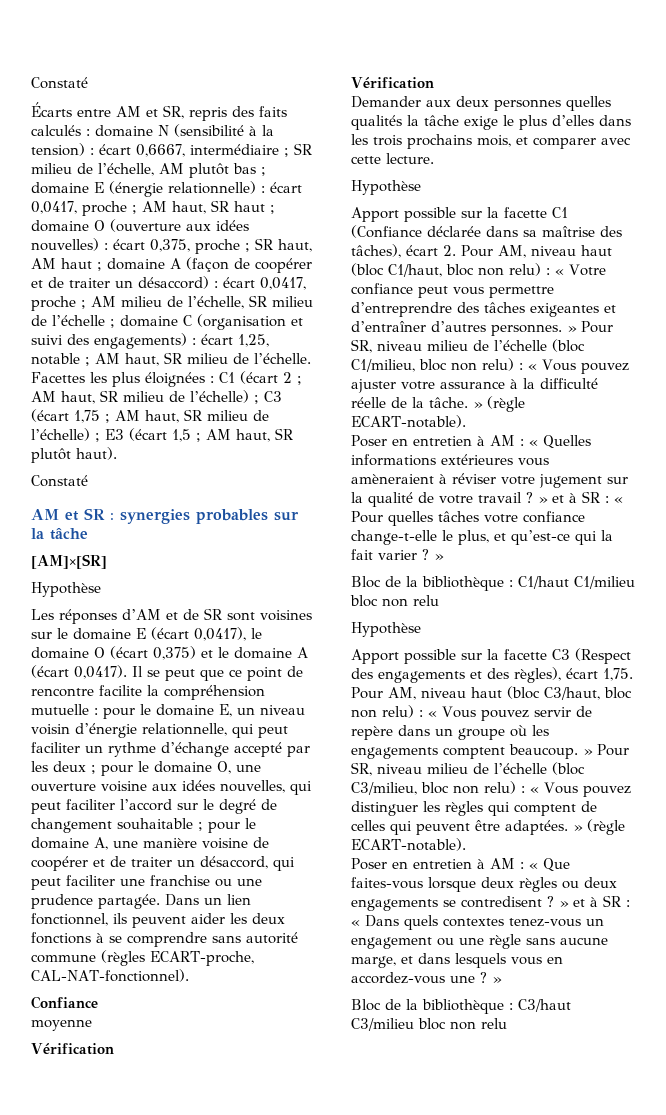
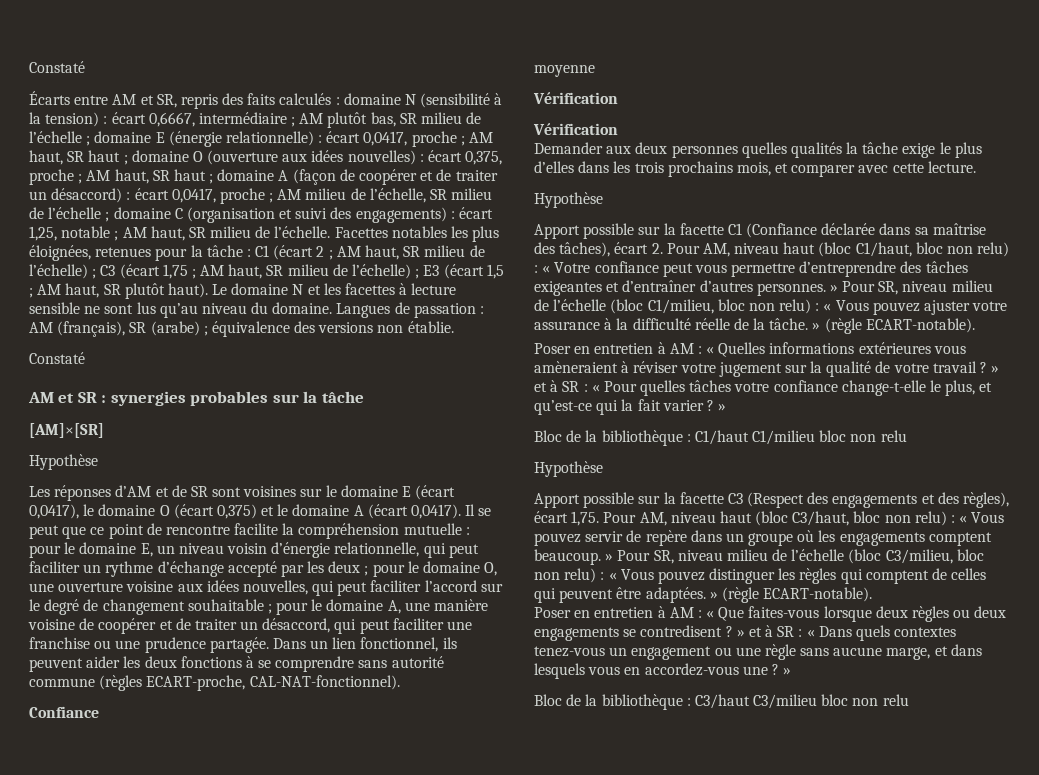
[294,143,312,155] [31,163,256,178] SR milieu de l’échelle, AM plutôt bas -> [299,112,482,128] [29,131,82,143] AM plutôt bas, SR milieu de l’échelle
[255,238,312,252] [31,258,56,269] SR haut, AM -> [86,169,170,184] AM haut, SR
(85, 377) none -> [391,226,447,238] notables
[145,372,205,387] éloignées -> [29,245,243,261] éloignées, retenues pour la tâche
(117, 453) none -> [212,283,457,295] [29,302,485,318] [29,321,454,337] Le domaine N et les facettes à lecture sensible ne sont lus qu’au niveau du domaine. Langues de passation : AM (français), SR (arabe) ; équivalence des versions non établie.

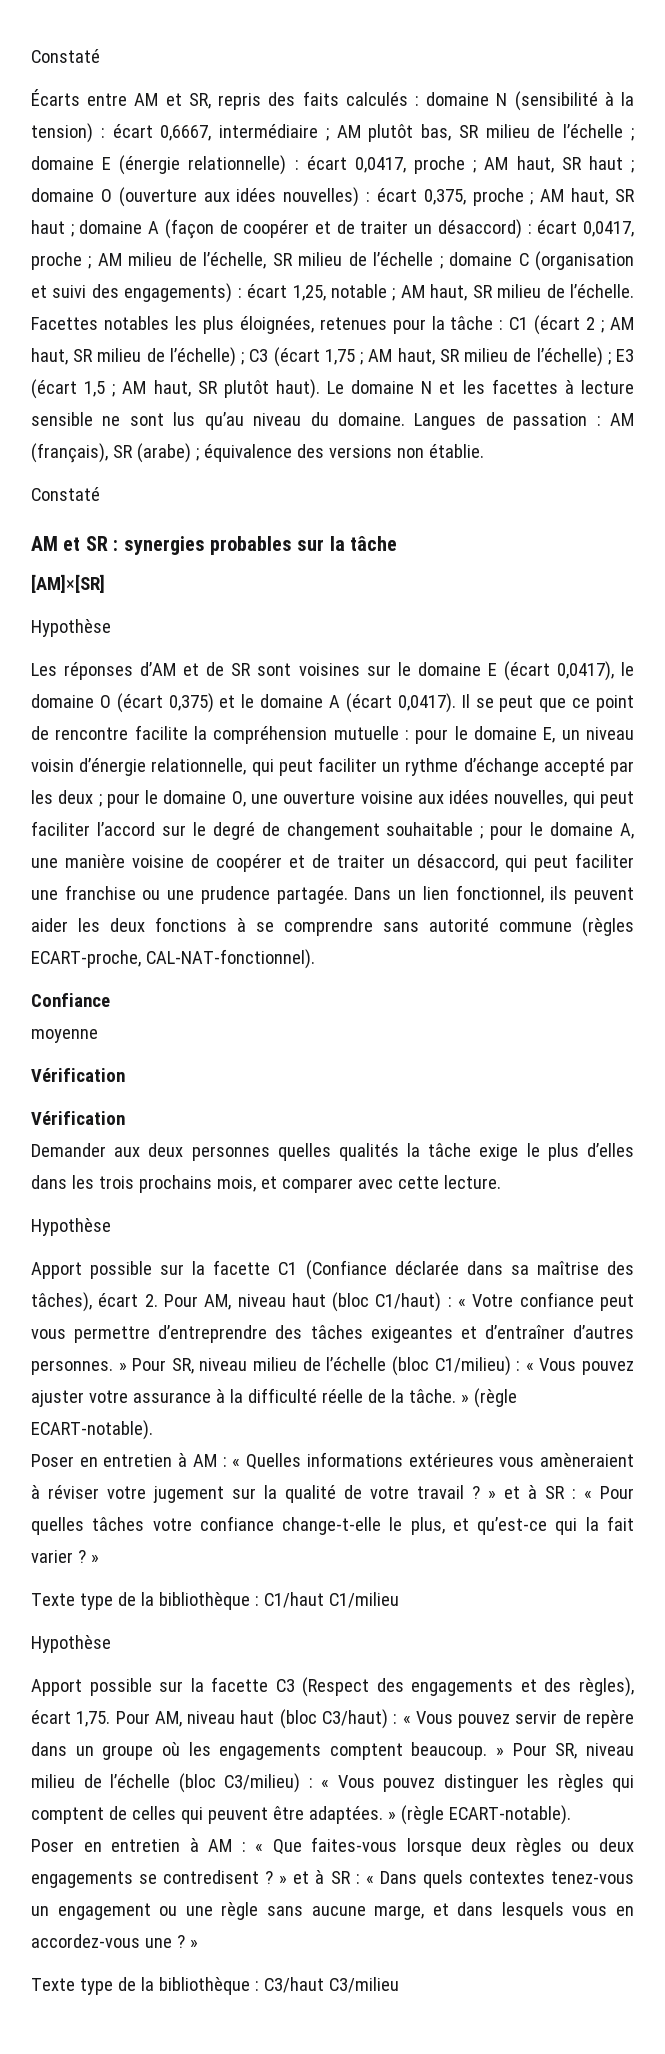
[855,242,1010,257] C1/haut, bloc non relu) -> [375,1292,442,1312] C1/haut)
[647,299,812,314] C1/milieu, bloc non relu) -> [434,1356,511,1376] C1/milieu)
[534,430,562,442] Bloc -> [31,1593,113,1610] Texte type
[819,430,907,442] bloc non relu -> (399, 1600) none
[792,511,947,526] C3/haut, bloc non relu) -> [322,1709,388,1729] C3/haut)
[885,549,984,564] [534,568,597,583] C3/milieu, bloc non relu) -> [224,1773,300,1793] C3/milieu)
[534,694,562,706] Bloc -> [31,1978,113,1995] Texte type
[821,694,909,706] bloc non relu -> (399, 1985) none

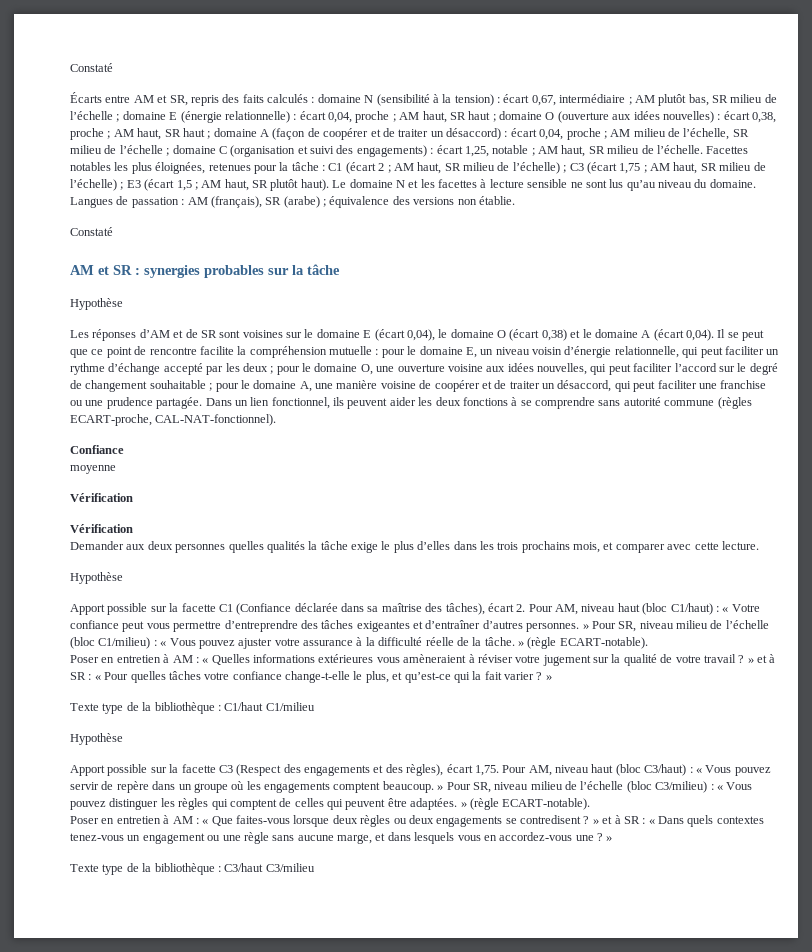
[160,125,212,141] 0,6667, -> [531,95,556,106] 0,67,
[354,157,406,173] 0,0417, -> [328,112,352,123] 0,04,
[423,189,466,205] 0,375, -> [752,112,776,123] 0,38,
[583,221,634,237] 0,0417, -> [539,129,564,140] 0,04,
[31,574,105,593] // [AM]×[SR] -> (340, 269) none
[556,661,614,681] 0,0417), -> [406,329,435,341] 0,04),
[168,693,214,713] 0,375) -> [541,329,567,341] 0,38)
[397,693,456,713] 0,0417). -> [686,329,714,341] 0,04).

